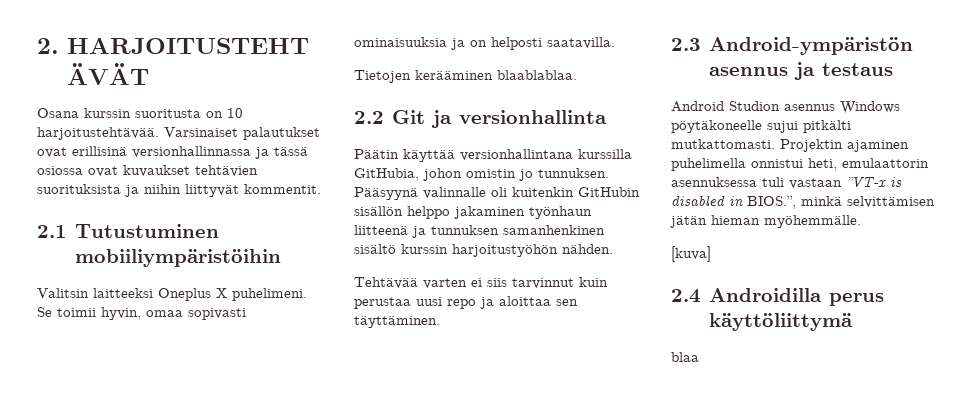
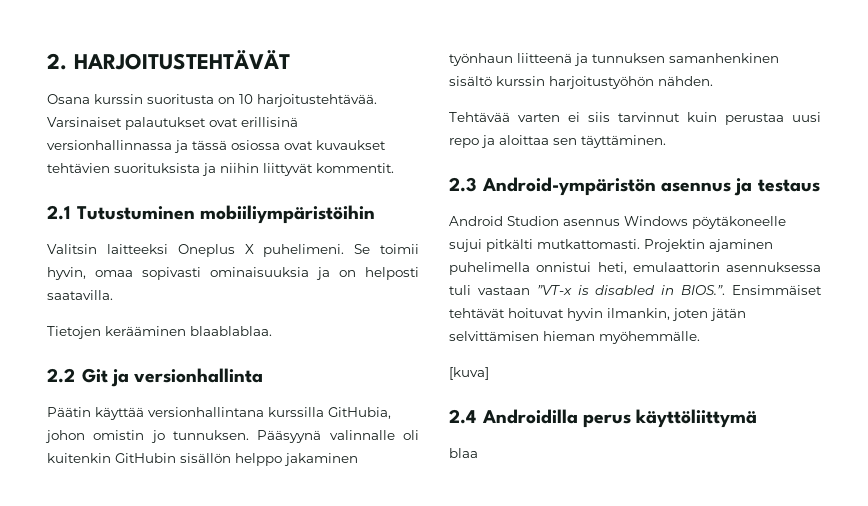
[747,196,935,209] [670,216,707,228] BIOS.”, minkä selvittämisen jätän -> [681,285,822,295] [449,308,746,321] [449,331,539,341] BIOS.”. Ensimmäiset tehtävät hoituvat hyvin ilmankin, joten jätän selvittämisen

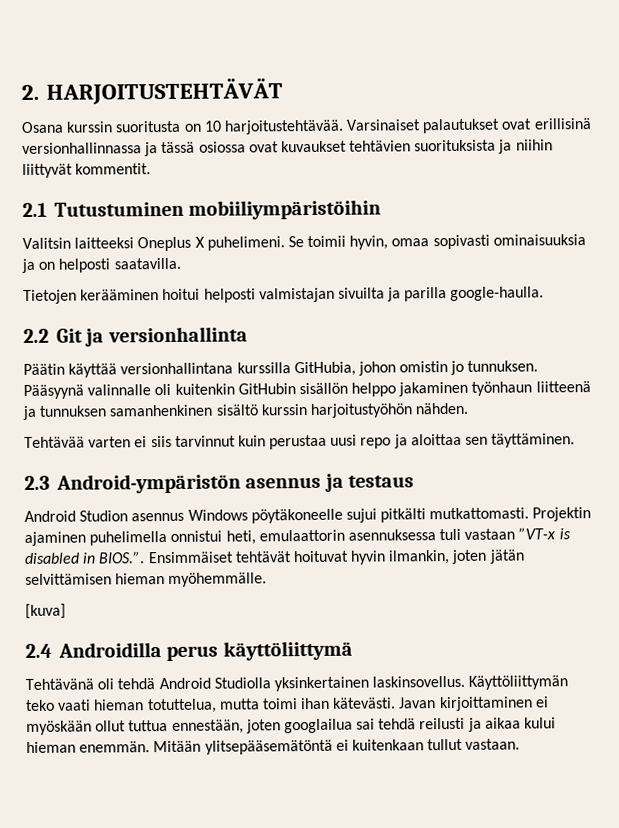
[190,326,272,336] blaablablaa. -> [162,286,545,303] hoitui helposti valmistajan sivuilta ja parilla google-haulla.
[449,448,478,458] blaa -> [25,675,569,692] [25,696,549,714] [26,717,557,735] [26,738,521,755] Tehtävänä oli tehdä Android Studiolla yksinkertainen laskinsovellus. Käyttöliittymän teko vaati hieman totuttelua, mutta toimi ihan kätevästi. Javan kirjoittaminen ei myöskään ollut tuttua ennestään, joten googlailua sai tehdä reilusti ja aikaa kului hieman enemmän. Mitään ylitsepääsemätöntä ei kuitenkaan tullut vastaan.

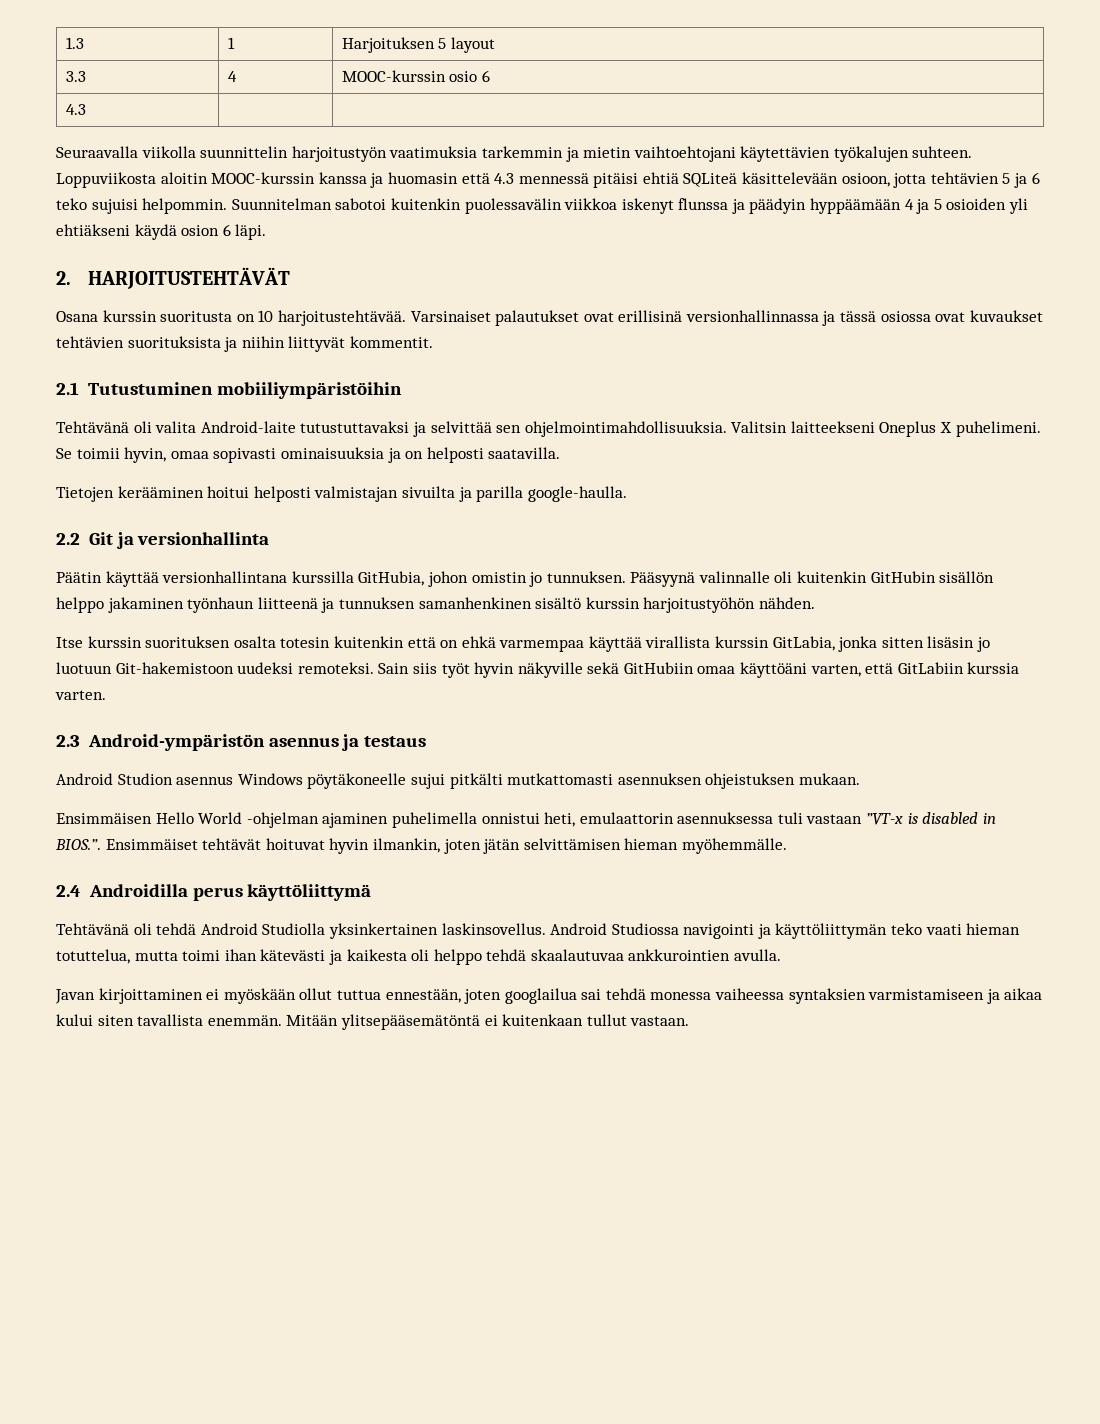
(21, 92) none -> [65,37,84,49] [227,37,235,49] [341,37,495,53] [65,71,86,82] [227,71,237,82] [341,70,490,82] [65,104,86,115] [56,146,973,162] [56,172,1040,188] [56,198,1029,214] [56,224,267,240] 1.3 | 1 | Harjoituksen 5 layout // 3.3 | 4 | MOOC-kurssin osio 6 // 4.3 | | // Seuraavalla viikolla suunnittelin harjoitustyön vaatimuksia tarkemmin ja mietin vaihtoehtojani käytettävien työkalujen suhteen. Loppuviikosta aloitin MOOC-kurssin kanssa ja huomasin että 4.3 mennessä pitäisi ehtiä SQLiteä käsittelevään osioon, jotta tehtävien 5 ja 6 teko sujuisi helpommin. Suunnitelman sabotoi kuitenkin puolessavälin viikkoa iskenyt flunssa ja päädyin hyppäämään 4 ja 5 osioiden yli ehtiäkseni käydä osion 6 läpi. //
[22,237,135,249] Valitsin laitteeksi -> [56,421,875,437] Tehtävänä oli valita Android-laite tutustuttavaksi ja selvittää sen ohjelmointimahdollisuuksia. Valitsin laitteekseni
[24,433,576,450] Tehtävää varten ei siis tarvinnut kuin perustaa uusi repo ja aloittaa sen täyttäminen. -> [56,636,991,652] [56,662,1020,678] [55,690,106,700] Itse kurssin suorituksen osalta totesin kuitenkin että on ehkä varmempaa käyttää virallista kurssin GitLabia, jonka sitten lisäsin jo luotuun Git-hakemistoon uudeksi remoteksi. Sain siis työt hyvin näkyville sekä GitHubiin omaa käyttöäni varten, että GitLabiin kurssia varten.
[429,507,592,522] mutkattomasti. Projektin -> [507,773,860,789] [56,812,319,828] mutkattomasti asennuksen ohjeistuksen mukaan. // Ensimmäisen Hello World -ohjelman
[25,603,66,619] // [kuva] -> (787, 846) none
[468,675,569,690] Käyttöliittymän -> [550,923,888,939] Android Studiossa navigointi ja käyttöliittymän
[332,697,397,709] kätevästi. -> [260,949,782,965] kätevästi ja kaikesta oli helppo tehdä skaalautuvaa ankkurointien avulla. //
[419,717,466,730] reilusti -> [650,988,985,1004] monessa vaiheessa syntaksien varmistamiseen
[26,741,76,753] hieman -> [97,1014,204,1026] siten tavallista

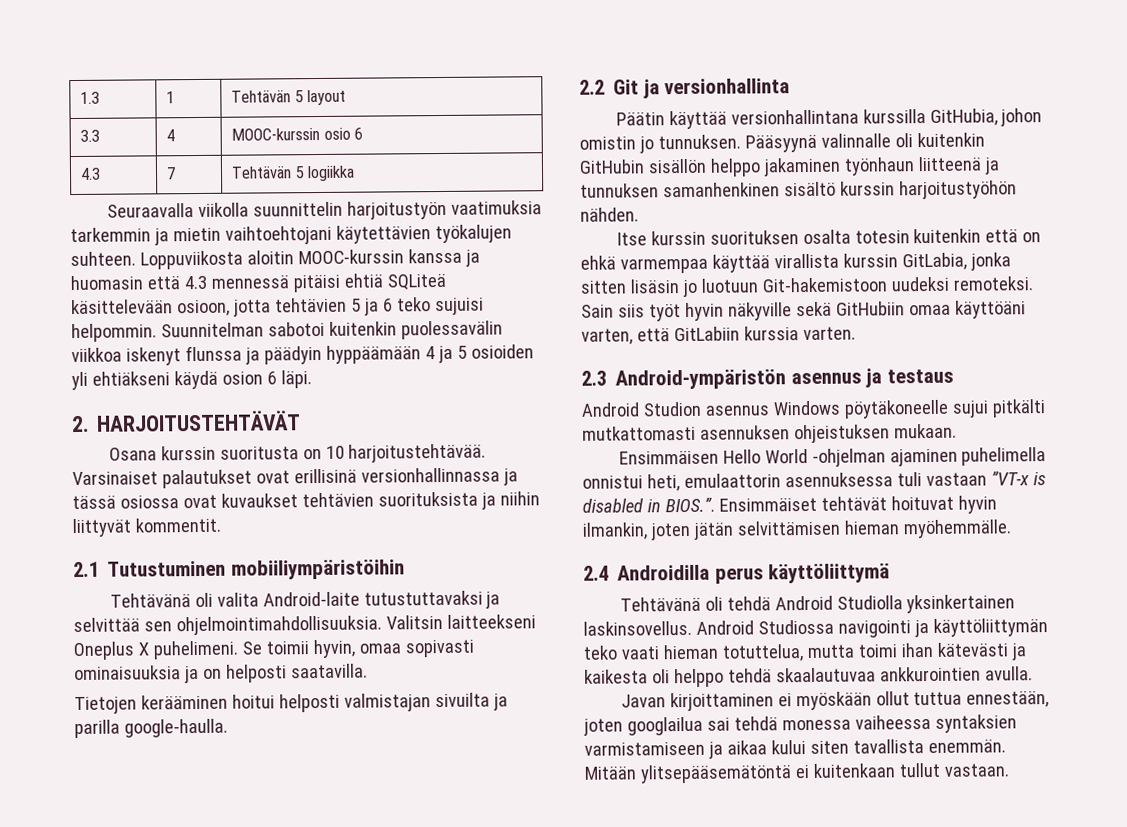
[341,37,435,53] Harjoituksen -> [231,90,292,103] Tehtävän
(86, 109) | -> [166,167,177,180] [231,165,356,182] 7 | Tehtävän 5 logiikka

